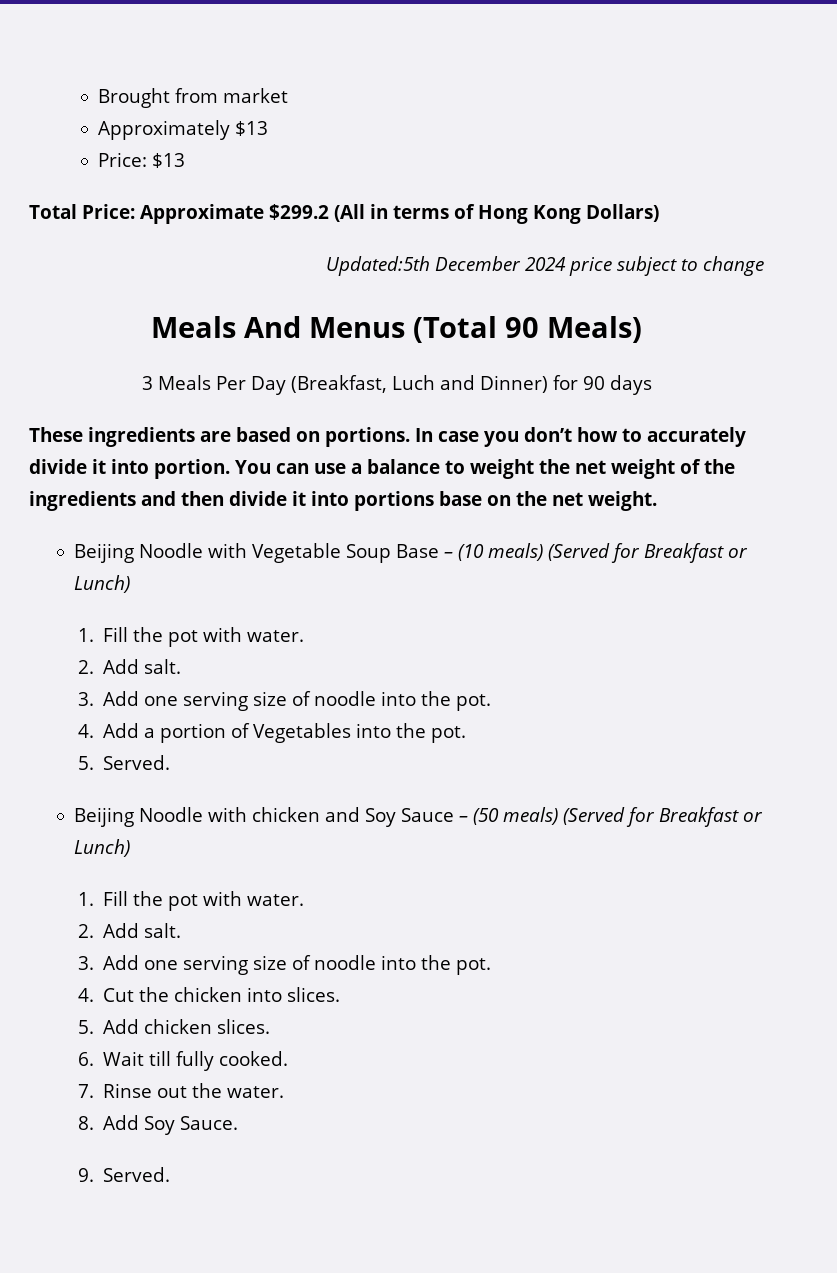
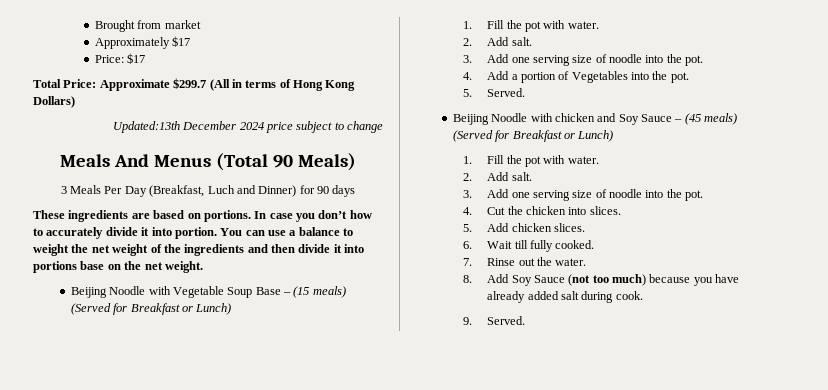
[235,121,269,136] [98,152,186,168] $13 // Price: $13 -> [172,36,191,47] [94,53,146,64] $17 // Price: $17
[268,204,329,220] $299.2 -> [173,78,207,89] $299.7
[326,256,430,276] Updated:5th -> [112,121,180,133] Updated:13th
[457,544,484,561] (10 -> [293,286,310,298] (15
[472,808,499,825] (50 -> [684,113,701,125] (45
[180,1116,239,1130] Sauce. -> [533,274,740,286] [487,291,643,303] Sauce (not too much) because you have already added salt during cook.

